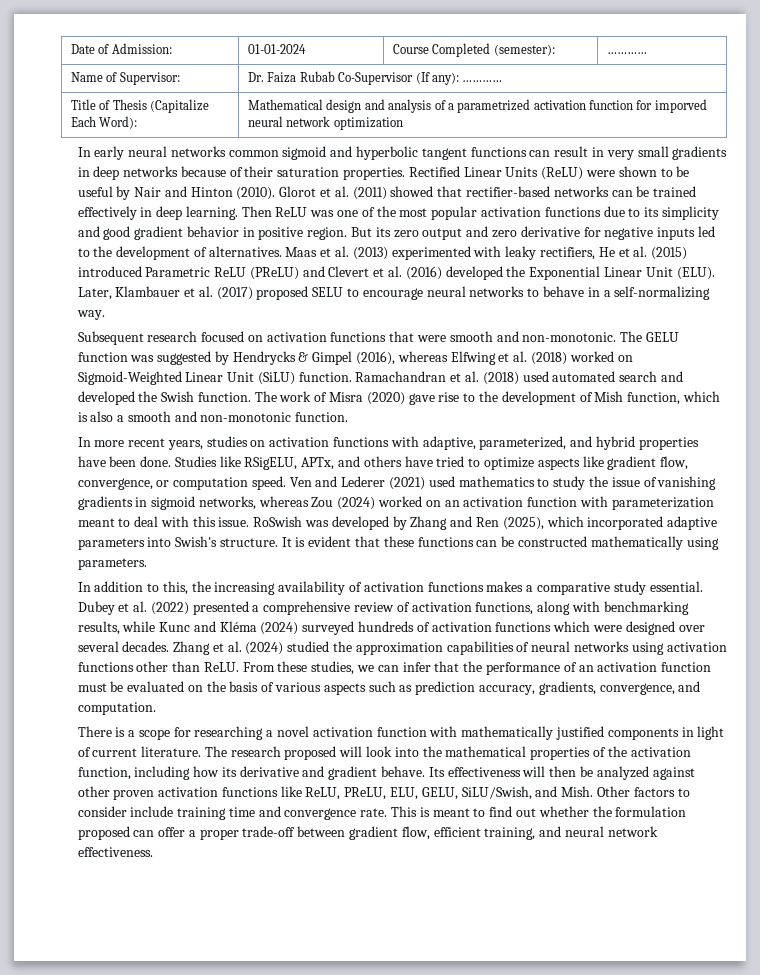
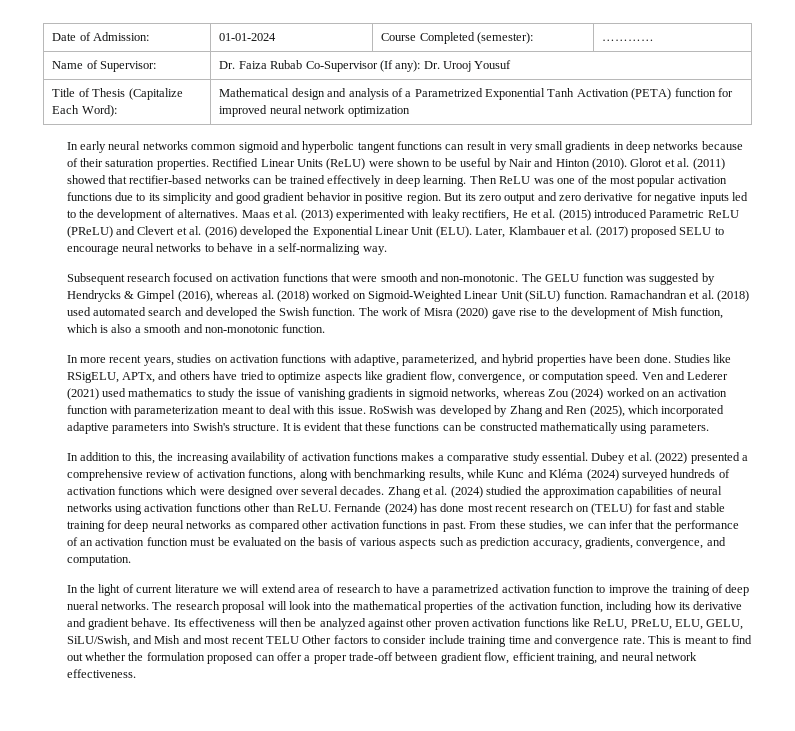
[462,80,503,82] ………… -> [423,60,512,72] Dr. Urooj Yousuf
[457,99,586,113] parametrized activation -> [414,88,672,100] Parametrized Exponential Tanh Activation (PETA)
[654,99,707,113] imporved -> [219,105,268,117] improved
[450,351,510,365] Elfwing et -> (259, 294) none
(239, 667) none -> [334,503,725,515] [66,520,466,532] Fernande (2024) has done most recent research on (TELU) for fast and stable training for deep neural networks as compared other activation functions in past.
[77,726,725,740] [77,746,202,757] There is a scope for researching a novel activation function with mathematically justified components in light of current literature. -> [66,584,750,596] [66,601,150,610] In the light of current literature we will extend area of research to have a parametrized activation function to improve the training of deep nueral networks.
[284,746,337,760] proposed -> [222,601,266,613] proposal
[561,786,594,797] Mish. -> [154,635,299,644] Mish and most recent TELU

